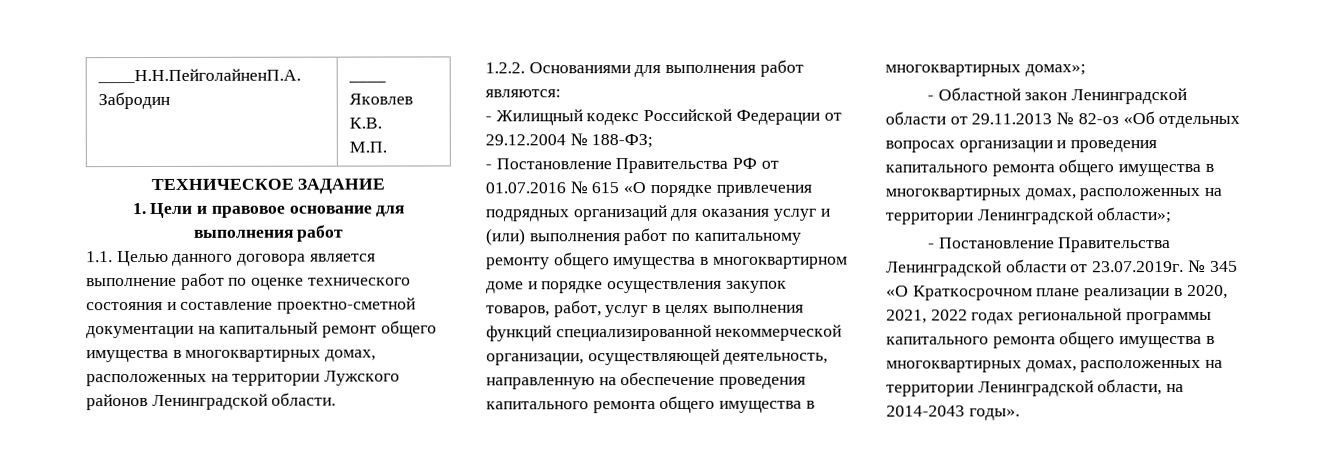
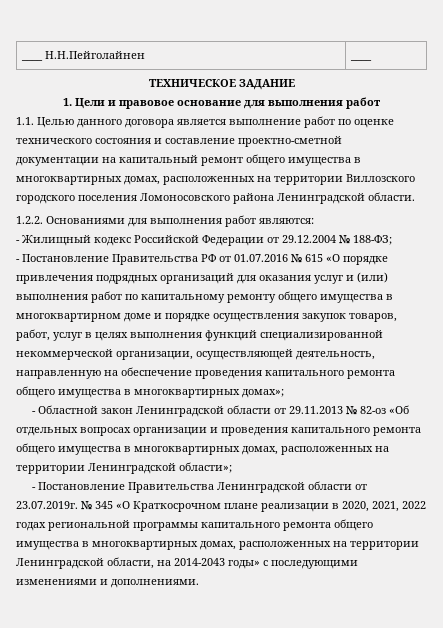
[96,68,301,84] [97,91,170,110] [347,80,386,83] [348,93,413,105] [348,117,382,129] [348,141,387,153] ____Н.Н.ПейголайненП.А. Забродин | ____ Яковлев К.В. // М.П. -> [21,59,44,61] [45,51,146,59] [350,59,373,61] ____ Н.Н.Пейголайнен | ____
[324,370,401,386] [86,394,148,411] Лужского районов -> [346,174,415,182] [16,193,274,204] Виллозского городского поселения Ломоносовского района
[968,408,1020,421] годы». -> [228,560,358,569] [16,579,199,588] годы» с последующими изменениями и дополнениями.

